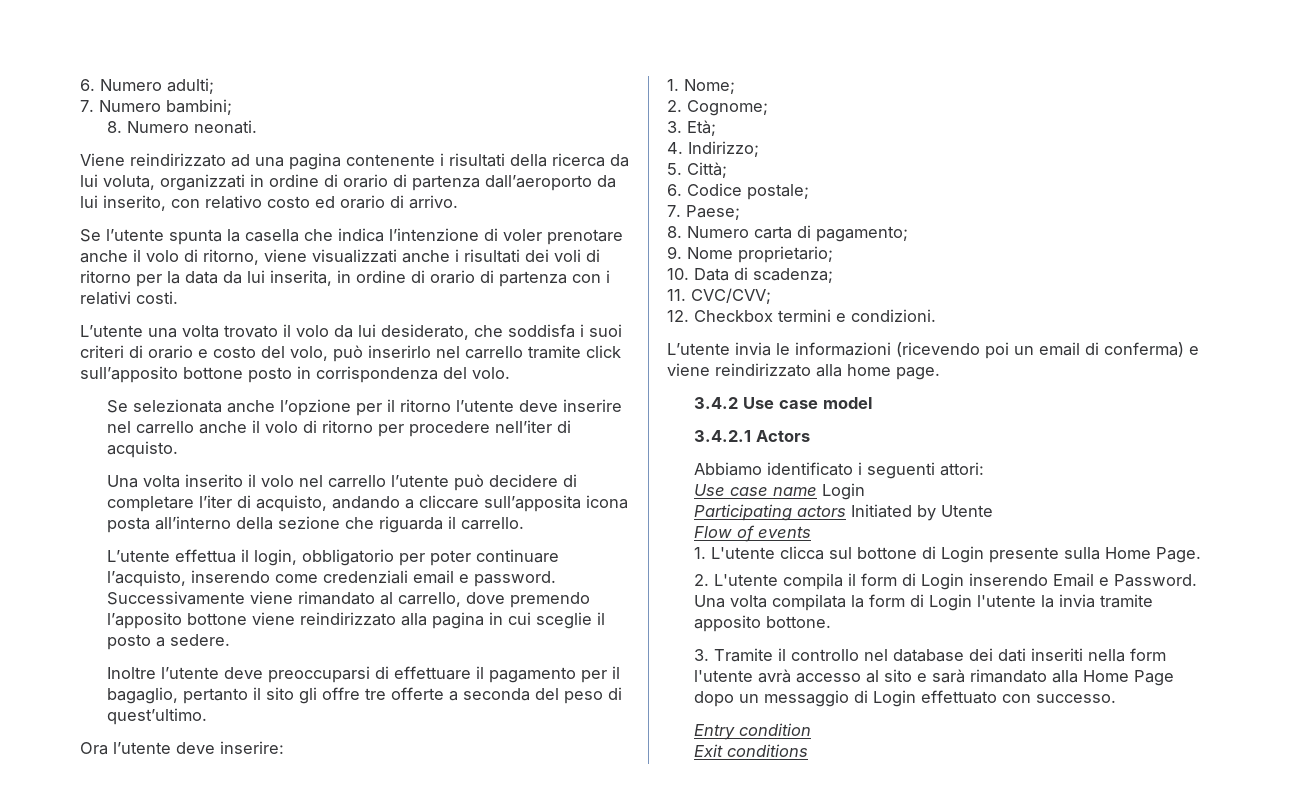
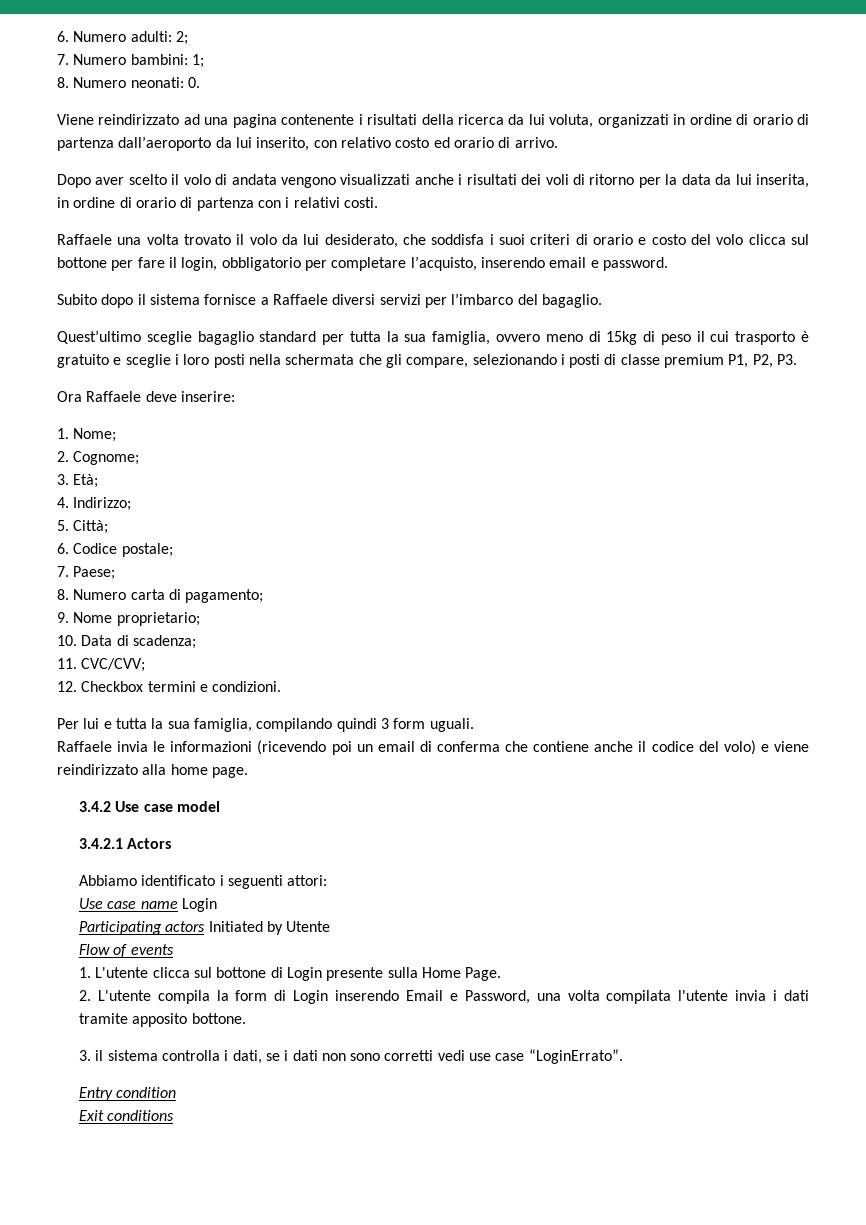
[167,78,214,94] adulti; -> [130,31,188,45] adulti: 2;
[166,99,232,115] [106,120,257,134] bambini; // 8. Numero neonati. -> [130,54,204,68] [57,77,200,88] bambini: 1; // 8. Numero neonati: 0.
[80,228,623,245] [80,249,307,265] Se l’utente spunta la casella che indica l’intenzione di voler prenotare anche il volo di ritorno, viene -> [57,174,336,188] Dopo aver scelto il volo di andata vengono
[80,325,143,337] L’utente -> [57,234,112,245] Raffaele
[290,345,621,362] [80,366,510,383] [106,399,622,416] [106,420,571,437] [106,441,178,458] [106,474,577,491] [106,495,628,512] [106,516,524,533] [106,549,559,566] [106,570,556,587] [106,591,590,608] [106,612,605,629] [106,634,230,650] [106,666,620,683] [106,687,622,704] [106,708,207,725] volo, può inserirlo nel carrello tramite click sull’apposito bottone posto in corrispondenza del volo. // Se selezionata anche l’opzione per il ritorno l’utente deve inserire nel carrello anche il volo di ritorno per procedere nell’iter di acquisto. // Una volta inserito il volo nel carrello l’utente può decidere di completare l’iter di acquisto, andando a cliccare sull’apposita icona posta all’interno della sezione che riguarda il carrello. // L’utente effettua il login, obbligatorio per poter continuare l’acquisto, inserendo come credenziali email e password. Successivamente viene rimandato al carrello, dove premendo l’apposito bottone viene reindirizzato alla pagina in cui sceglie il posto a sedere. // Inoltre l’utente deve preoccuparsi di effettuare il pagamento per il bagaglio, pertanto il sito gli offre tre offerte a seconda del peso di quest’ultimo. -> [716,234,810,245] [57,256,668,271] [57,293,602,308] [57,330,810,345] [57,354,798,368] volo clicca sul bottone per fare il login, obbligatorio per completare l’acquisto, inserendo email e password. // Subito dopo il sistema fornisce a Raffaele diversi servizi per l’imbarco del bagaglio. // Quest’ultimo sceglie bagaglio standard per tutta la sua famiglia, ovvero meno di 15kg di peso il cui trasporto è gratuito e sceglie i loro posti nella schermata che gli compare, selezionando i posti di classe premium P1, P2, P3.
[113,742,171,754] l’utente -> [86,391,142,402] Raffaele
[667,343,730,355] L’utente -> [57,718,474,732] [57,741,112,752] Per lui e tutta la sua famiglia, compilando quindi 3 form uguali. // Raffaele
[1104,342,1184,357] conferma) -> [436,740,756,755] conferma che contiene anche il codice del volo)
[847,573,856,586] il -> [216,990,229,1001] la
[1113,574,1197,587] [693,594,1153,611] [693,615,831,632] [693,648,1166,662] [693,669,1174,686] [693,690,1116,707] Password. Una volta compilata la form di Login l'utente la invia tramite apposito bottone. // 3. Tramite il controllo nel database dei dati inseriti nella form l'utente avrà accesso al sito e sarà rimandato alla Home Page dopo un messaggio di Login effettuato con successo. -> [464,990,810,1004] [78,1013,246,1027] [78,1049,623,1064] Password, una volta compilata l'utente invia i dati tramite apposito bottone. // 3. il sistema controlla i dati, se i dati non sono corretti vedi use case “LoginErrato”.

